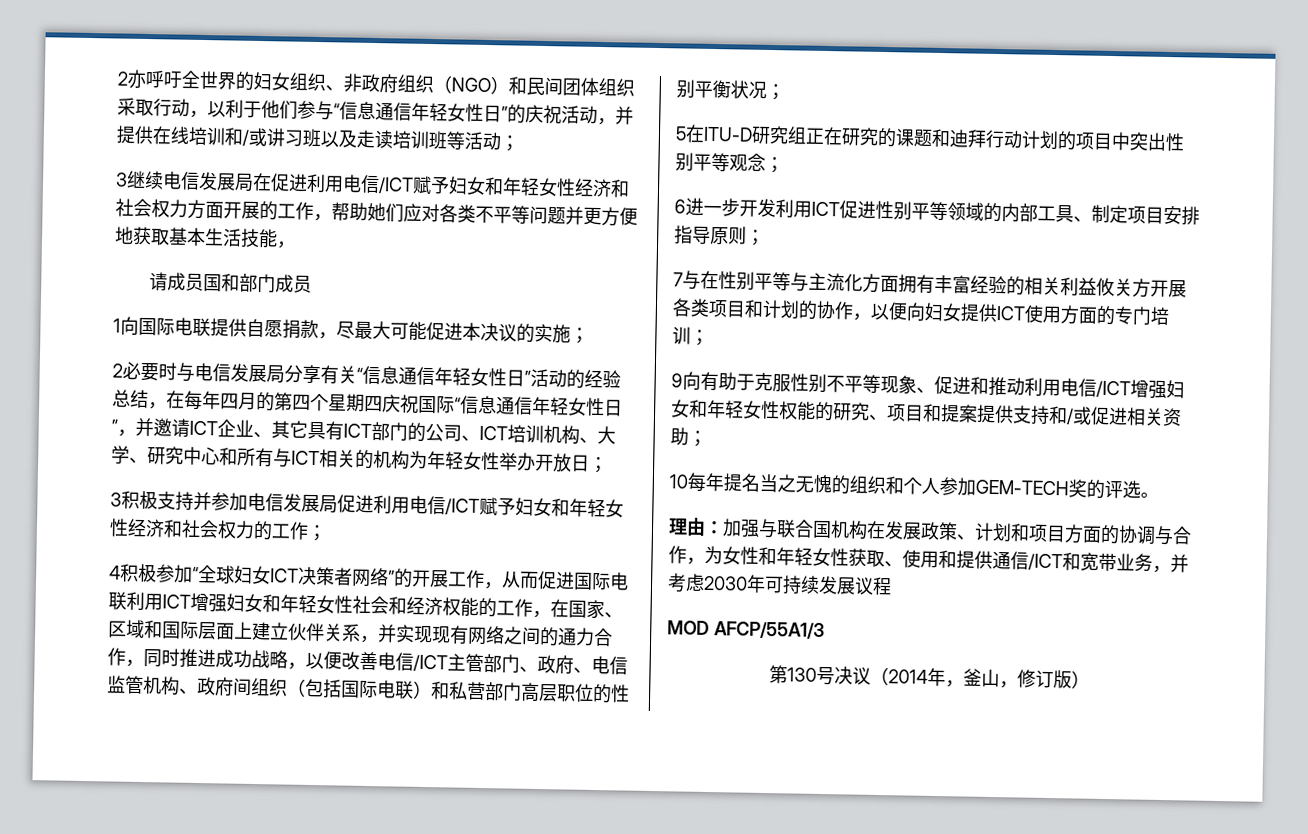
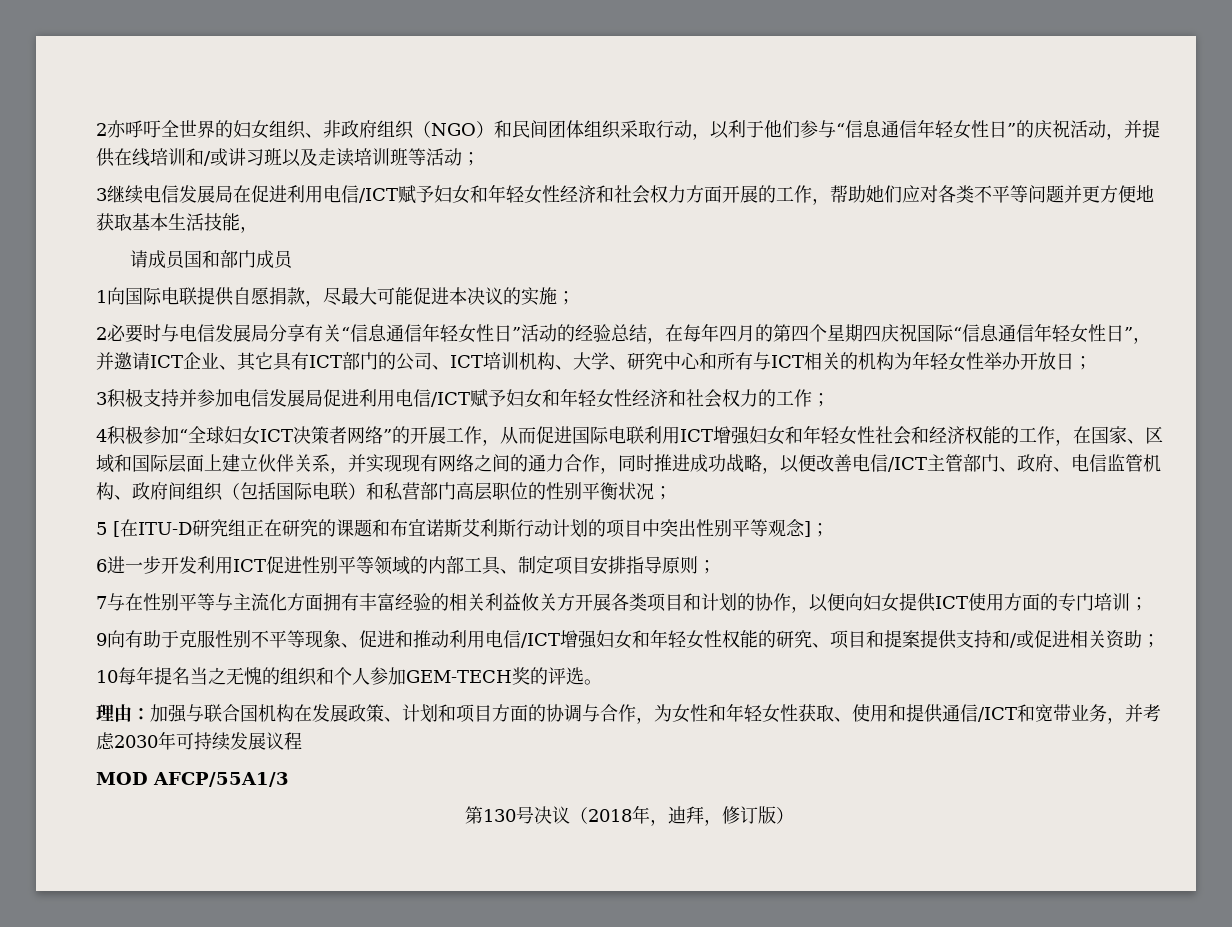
(687, 133) none -> [113,521,120,537] [
[949,129,987,148] 迪拜 -> [390,519,516,537] 布宜诺斯艾利斯
(766, 162) none -> [804,521,811,537] ]
[887,667,1000,688] 2014年，釜山 -> [588,805,704,826] 2018年，迪拜

